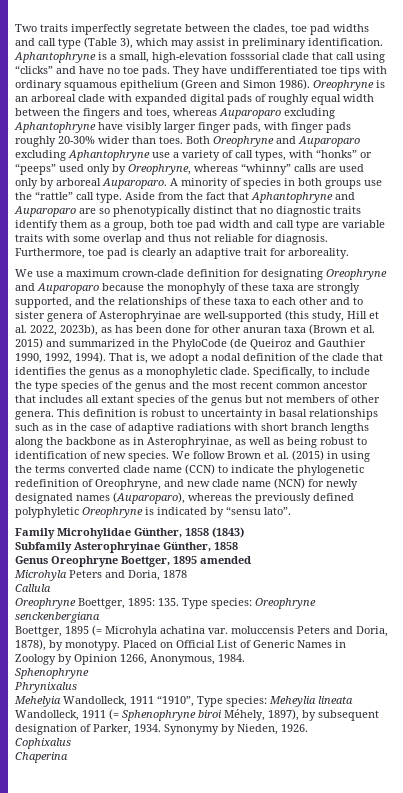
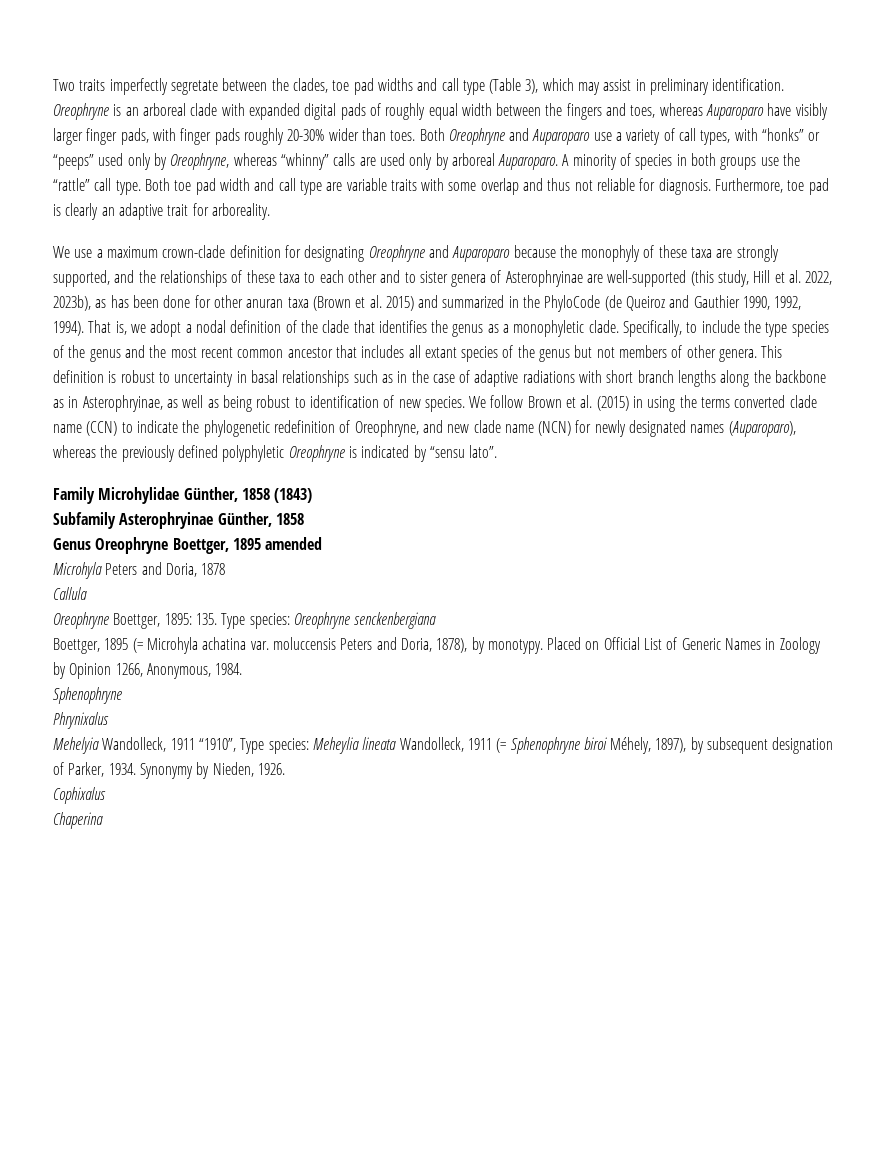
[14,52,385,63] [15,65,387,77] [15,79,310,91] Aphantophryne is a small, high-elevation fosssorial clade that call using “clicks” and have no toe pads. They have undifferentiated toe tips with ordinary squamous epithelium (Green and Simon 1986). -> (785, 84) none
[284,108,335,119] [14,122,96,133] excluding Aphantophryne -> (765, 112) none
[15,150,150,161] excluding Aphantophryne -> (591, 137) none
[125,192,355,203] [14,206,361,217] [15,220,174,231] Aside from the fact that Aphantophryne and Auparoparo are so phenotypically distinct that no diagnostic traits identify them as a group, both -> [144,178,170,191] Both

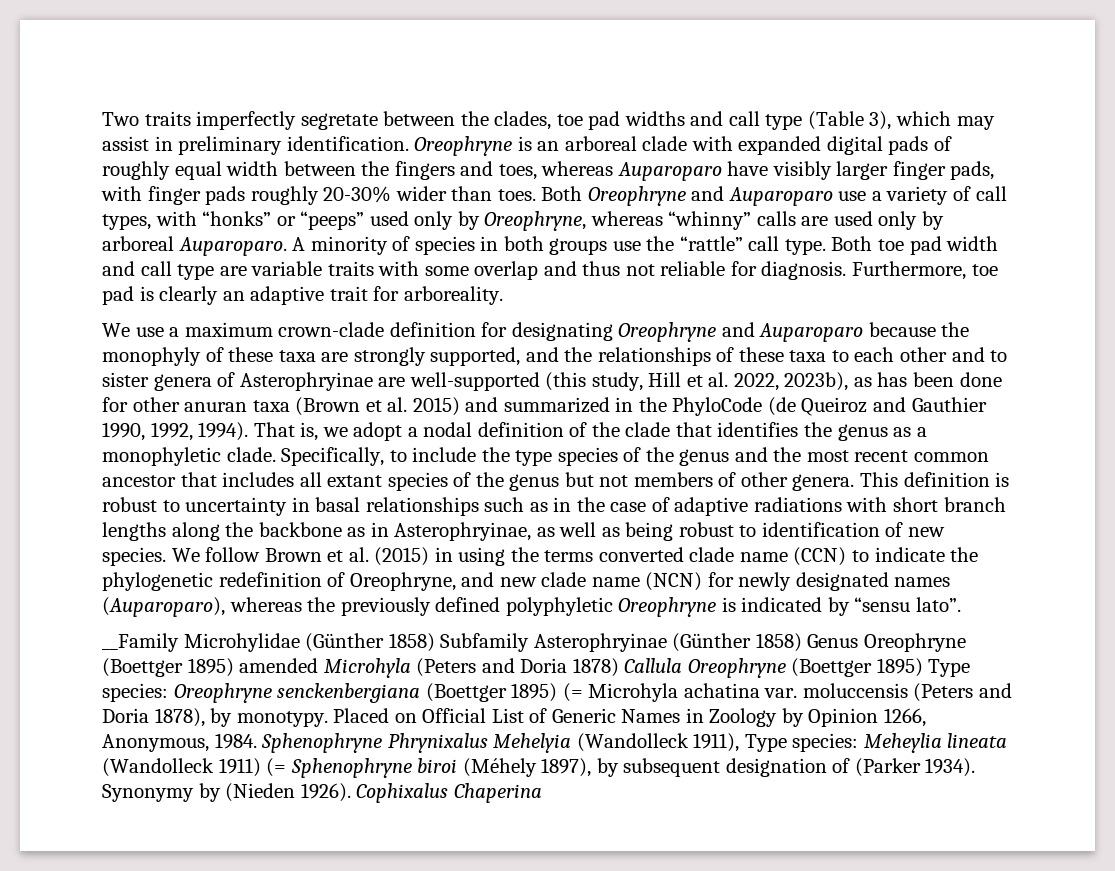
[53,487,313,504] [53,512,304,529] [53,537,323,554] [53,562,226,579] [53,587,87,600] [53,612,217,629] Family Microhylidae Günther, 1858 (1843) // Subfamily Asterophryinae Günther, 1858 // Genus Oreophryne Boettger, 1895 amended // Microhyla Peters and Doria, 1878 // Callula // Oreophryne Boettger, 1895: 135. -> [102,633,966,652] [102,658,923,678] __Family Microhylidae (Günther 1858) Subfamily Asterophryinae (Günther 1858) Genus Oreophryne (Boettger 1895) amended Microhyla (Peters and Doria 1878) Callula Oreophryne (Boettger 1895)
[53,638,129,654] // Boettger, 1895 -> [425,683,558,702] (Boettger 1895)
[340,637,432,652] Peters and Doria, -> [913,683,1012,702] [102,708,149,723] (Peters and Doria
[53,687,122,704] // Sphenophryne // -> [261,733,383,753] Sphenophryne
[53,737,236,754] // Mehelyia Wandolleck, 1911 “1910”, -> [493,733,740,753] Mehelyia (Wandolleck 1911),
[399,737,492,752] Wandolleck, 1911 -> [102,758,261,777] (Wandolleck 1911)
[610,737,652,754] Méhely, -> [462,758,537,777] (Méhely
[68,762,285,779] Parker, 1934. Synonymy by Nieden, 1926. // -> [854,758,976,777] [102,783,351,802] (Parker 1934). Synonymy by (Nieden 1926).
(106, 795) // -> (449, 793) none

